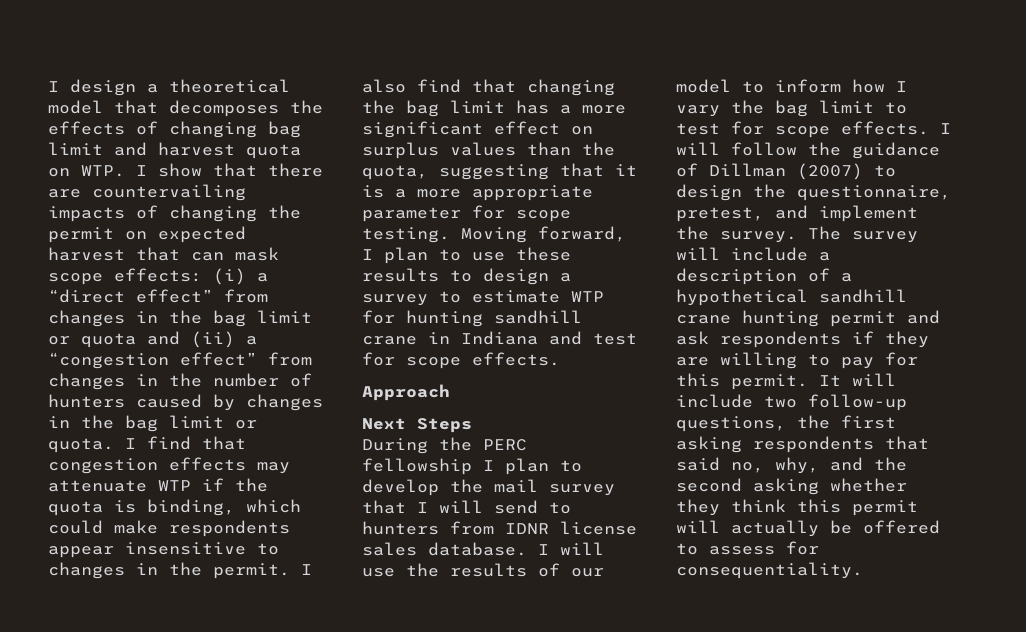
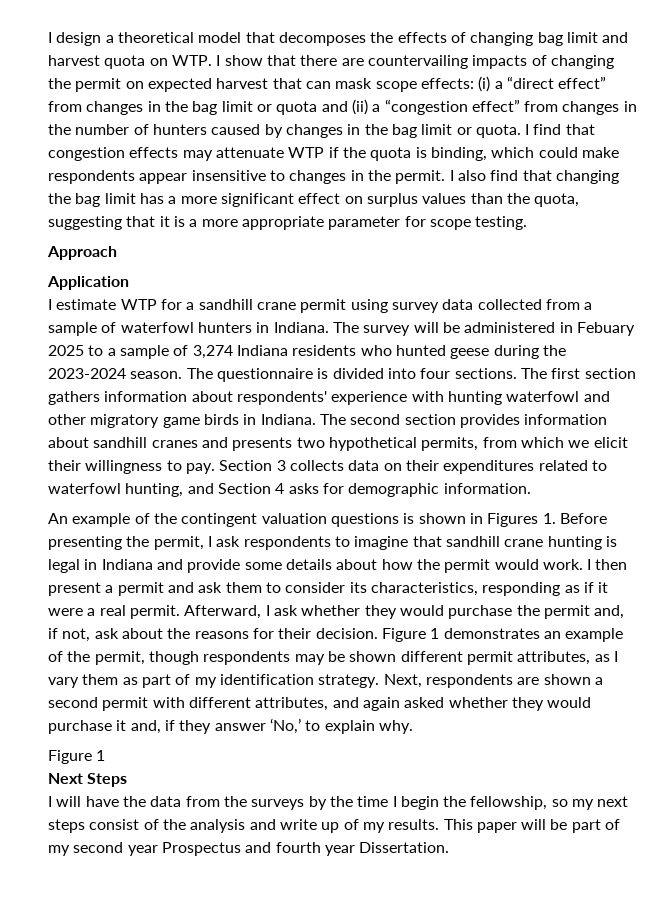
[461,226,626,243] [362,247,571,264] [362,268,571,285] [362,291,461,306] Moving forward, I plan to use these results to design a survey to -> [47,246,117,260] [47,276,129,290] [48,299,52,310] // Approach // Application // I
[406,310,582,327] [362,331,637,345] [362,352,560,369] [362,384,450,401] [362,418,472,433] [362,437,527,454] [362,458,582,475] [362,479,615,496] [362,500,571,514] [362,521,637,535] [362,542,604,556] [362,563,604,577] [676,79,907,93] [676,100,907,117] [676,121,951,138] [676,142,940,159] [676,163,896,180] [676,184,951,201] [676,205,918,222] [676,226,918,243] [676,247,830,261] [676,268,852,285] [676,289,907,306] [676,310,940,327] [676,331,929,348] [676,352,918,369] [676,373,896,390] [676,394,907,411] [676,415,896,432] [676,436,929,453] [676,457,907,474] [676,478,907,495] [676,499,918,516] [676,520,940,537] [676,541,819,555] [676,562,863,579] hunting sandhill crane in Indiana and test for scope effects. // Approach // Next Steps // During the PERC fellowship I plan to develop the mail survey that I will send to hunters from IDNR license sales database. I will use the results of our model to inform how I vary the bag limit to test for scope effects. I will follow the guidance of Dillman (2007) to design the questionnaire, pretest, and implement the survey. The survey will include a description of a hypothetical sandhill crane hunting permit and ask respondents if they are willing to pay for this permit. It will include two follow-up questions, the first asking respondents that said no, why, and the second asking whether they think this permit will actually be offered to assess for consequentiality. -> [186,299,593,313] [48,322,635,336] [48,345,566,359] [48,368,636,382] [48,391,610,405] [48,414,608,428] [48,437,628,451] [48,460,607,474] [48,483,531,497] [48,513,607,527] [48,536,617,550] [48,559,628,573] [48,582,609,596] [48,605,625,619] [48,628,624,642] [48,651,618,665] [48,674,603,688] [48,697,592,711] [48,718,413,734] [48,750,106,764] [48,773,128,787] [48,796,629,810] [48,819,621,833] [48,842,450,856] a sandhill crane permit using survey data collected from a sample of waterfowl hunters in Indiana. The survey will be administered in Febuary 2025 to a sample of 3,274 Indiana residents who hunted geese during the 2023-2024 season. The questionnaire is divided into four sections. The first section gathers information about respondents' experience with hunting waterfowl and other migratory game birds in Indiana. The second section provides information about sandhill cranes and presents two hypothetical permits, from which we elicit their willingness to pay. Section 3 collects data on their expenditures related to waterfowl hunting, and Section 4 asks for demographic information. // An example of the contingent valuation questions is shown in Figures 1. Before presenting the permit, I ask respondents to imagine that sandhill crane hunting is legal in Indiana and provide some details about how the permit would work. I then present a permit and ask them to consider its characteristics, responding as if it were a real permit. Afterward, I ask whether they would purchase the permit and, if not, ask about the reasons for their decision. Figure 1 demonstrates an example of the permit, though respondents may be shown different permit attributes, as I vary them as part of my identification strategy. Next, respondents are shown a second permit with different attributes, and again asked whether they would purchase it and, if they answer ‘No,’ to explain why. // Figure 1 // Next Steps // I will have the data from the surveys by the time I begin the fellowship, so my next steps consist of the analysis and write up of my results. This paper will be part of my second year Prospectus and fourth year Dissertation.

